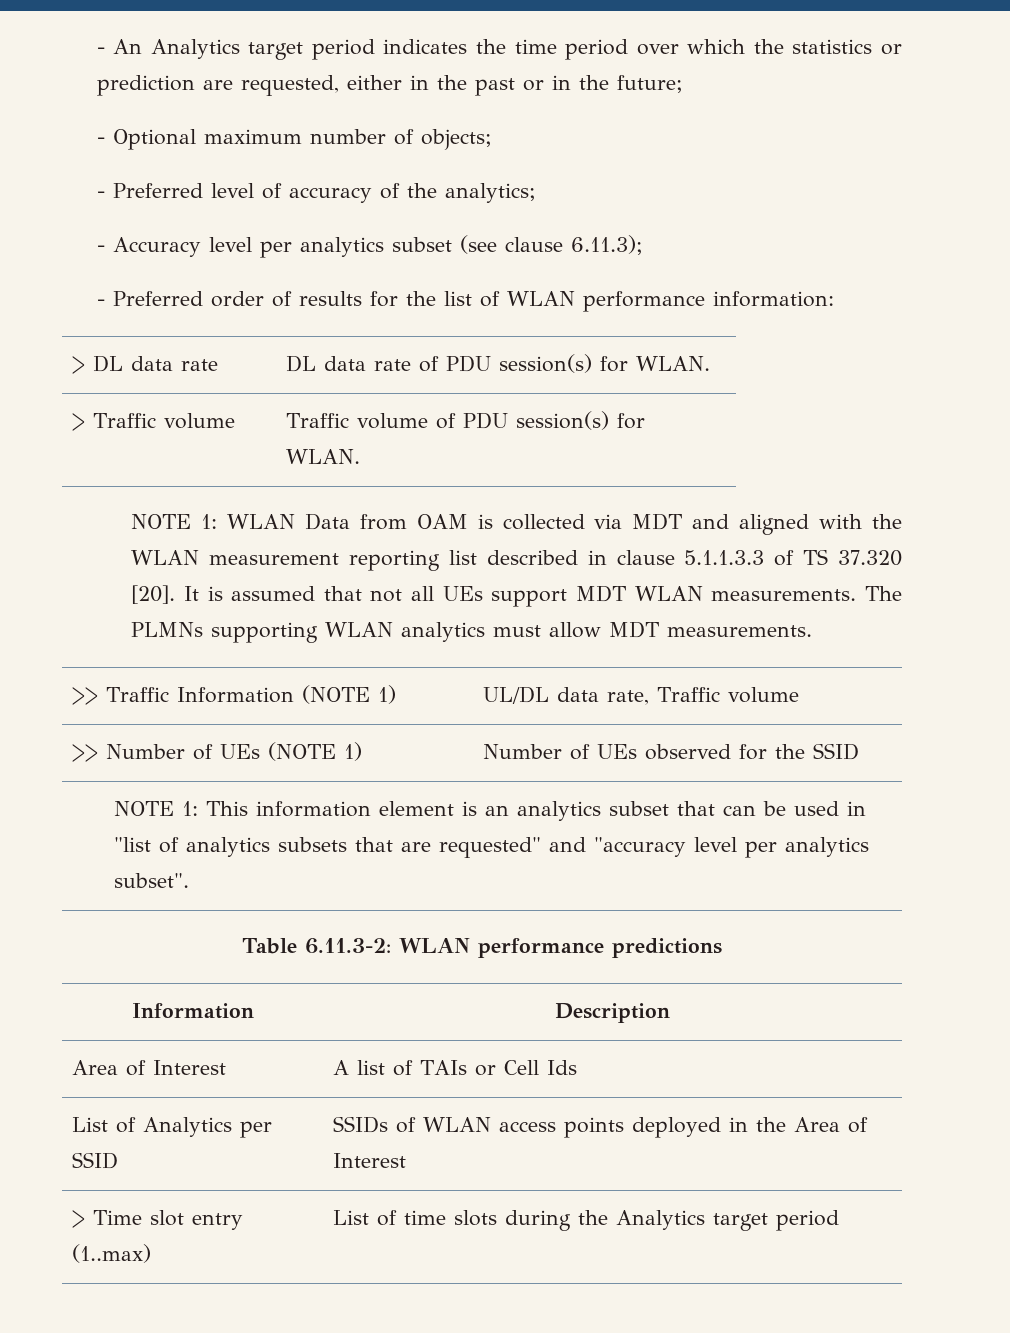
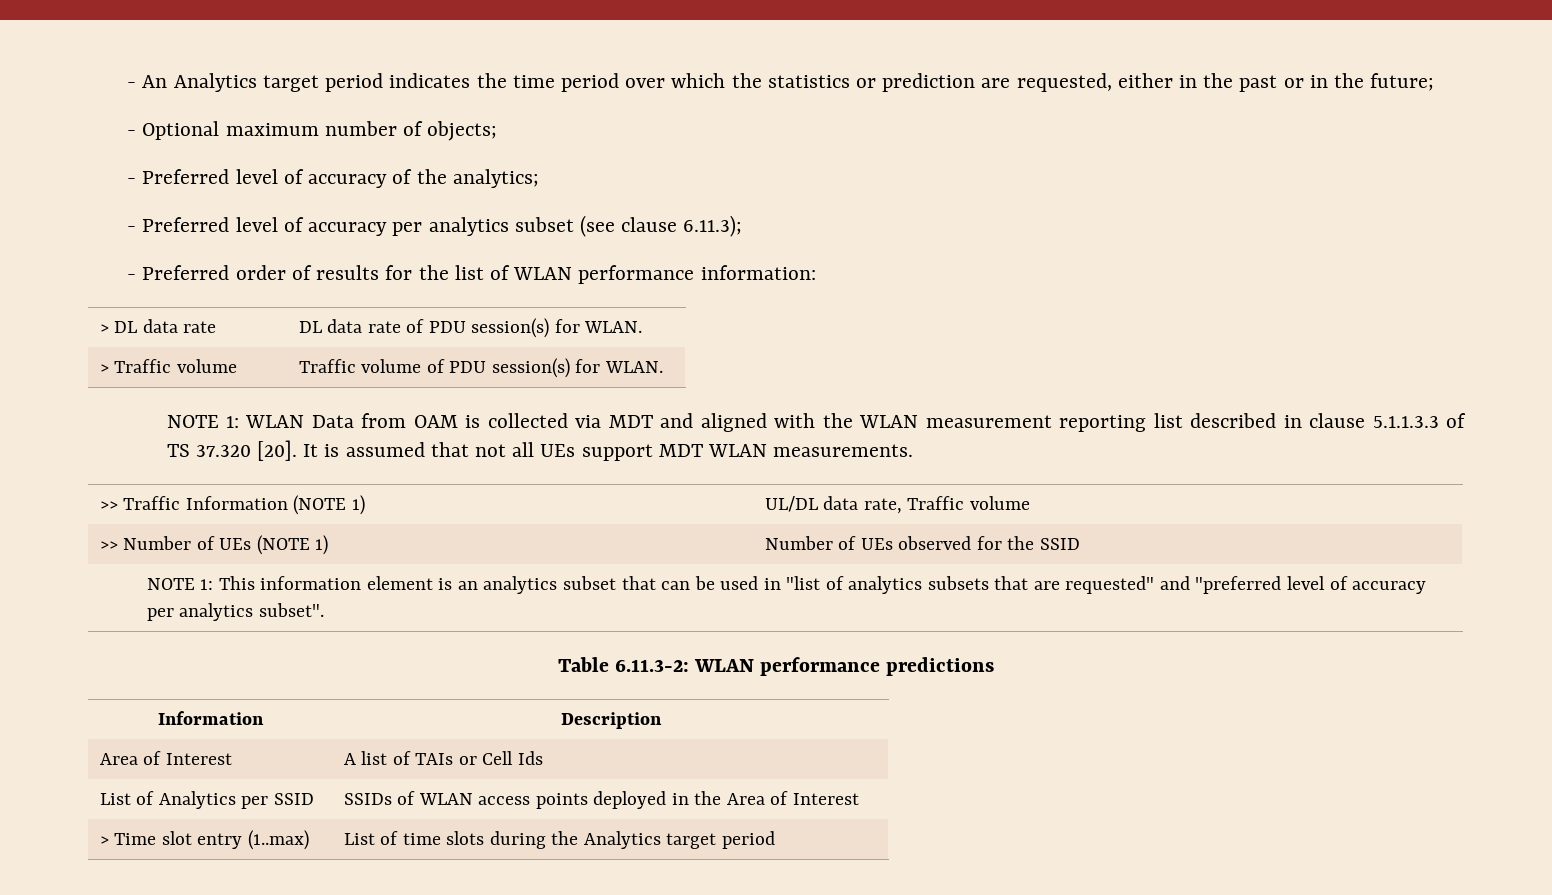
[112,237,252,257] Accuracy level -> [142,217,388,236] Preferred level of accuracy
[864,586,902,601] [131,621,813,643] The PLMNs supporting WLAN analytics must allow MDT measurements. -> (914, 450) none
[593,837,737,857] "accuracy level -> [1195,576,1427,594] "preferred level of accuracy

